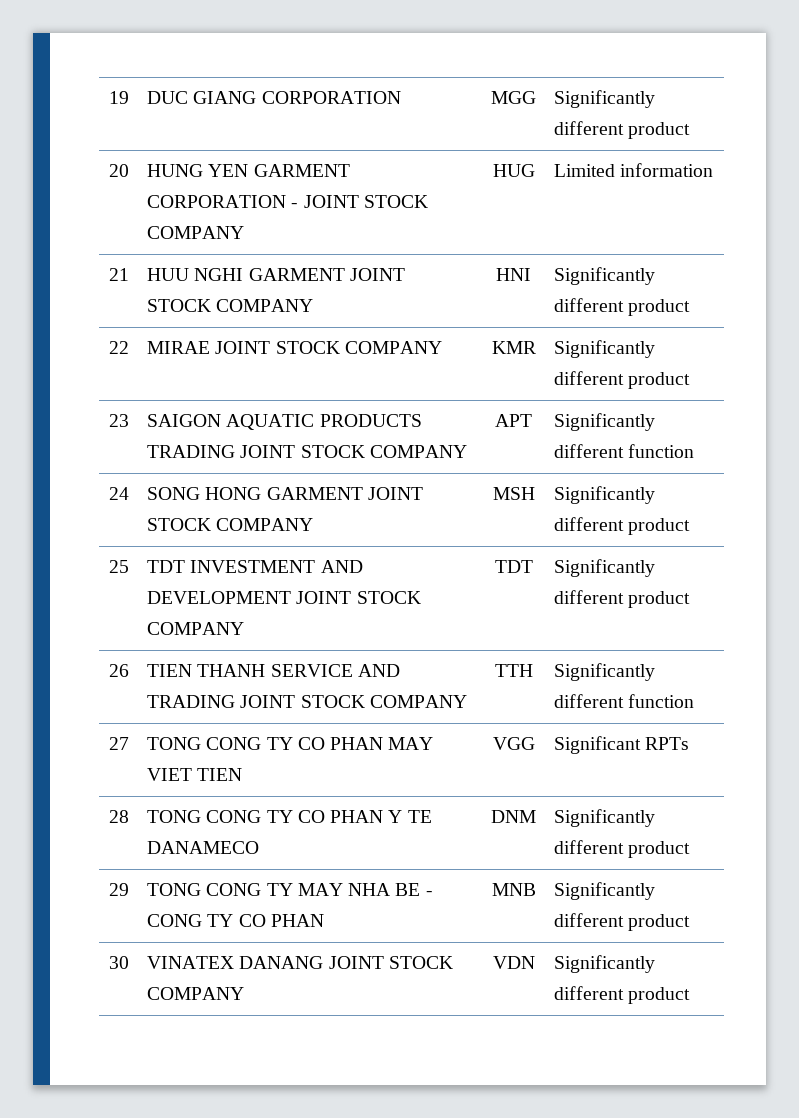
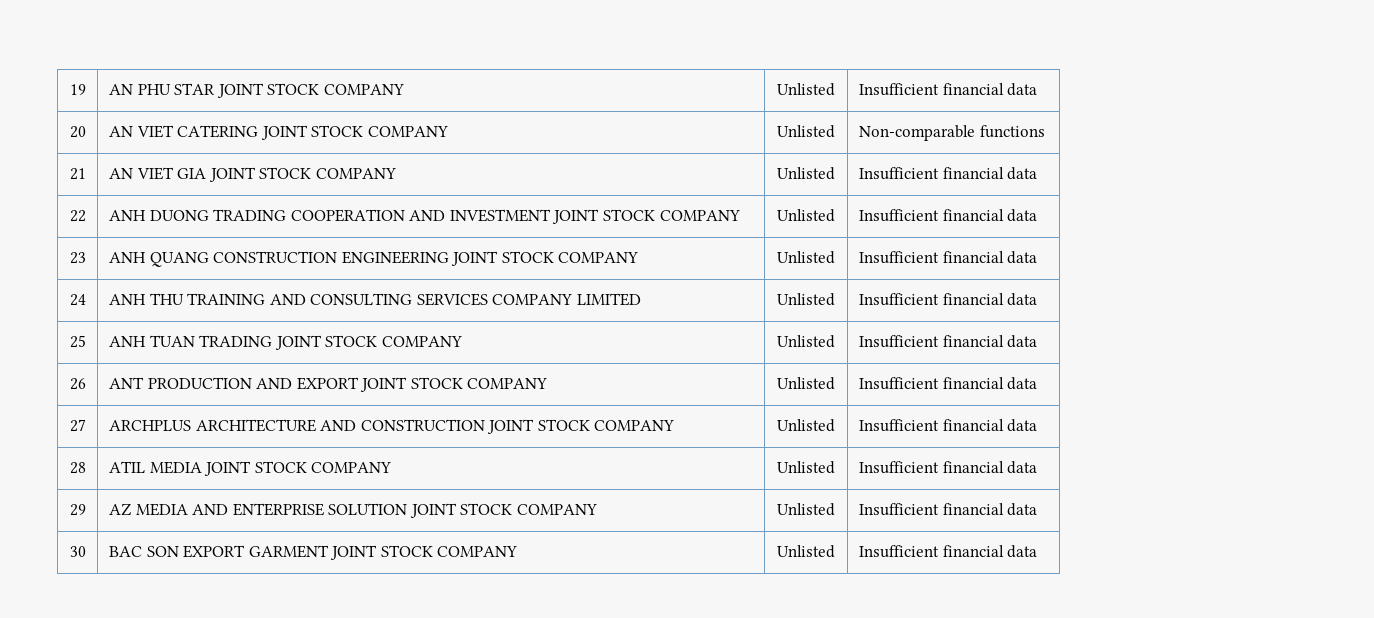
[147,91,401,104] [491,91,536,104] [554,90,656,108] [554,121,691,139] [109,164,129,177] [147,164,350,177] [147,195,428,208] [147,226,245,239] [492,164,535,177] [554,163,714,177] [109,268,129,281] [147,268,405,281] [147,299,314,312] [496,268,531,281] [554,267,656,285] [554,298,691,316] [109,341,129,354] [147,341,442,354] [491,341,536,354] [554,340,656,358] [554,371,691,389] [109,414,129,427] [147,414,422,430] [147,445,467,458] [495,414,532,427] [554,413,656,431] [554,444,695,458] [109,487,129,500] [147,487,423,500] [147,518,314,531] [492,487,535,500] [554,486,656,504] [554,517,691,535] [109,560,129,573] [147,560,363,573] [147,591,421,604] [147,622,245,635] [494,560,533,573] [554,559,656,577] [554,590,691,608] [109,664,129,677] [147,664,400,677] [147,695,467,708] [494,664,533,677] [554,663,656,681] [554,694,695,708] [109,737,129,750] [147,737,434,750] [147,768,243,781] [492,737,535,750] [554,736,690,754] [109,810,129,823] [147,810,432,823] [147,841,260,854] [491,810,536,823] [554,809,656,827] [554,840,691,858] [109,883,129,896] [147,883,433,896] [147,914,324,927] [491,883,536,896] [554,882,656,900] [554,913,691,931] [109,956,129,969] [147,956,453,969] [147,987,245,1000] [492,956,535,969] [554,955,656,973] [554,986,691,1004] DUC GIANG CORPORATION | MGG | Significantly different product // 20 | HUNG YEN GARMENT CORPORATION - JOINT STOCK COMPANY | HUG | Limited information // 21 | HUU NGHI GARMENT JOINT STOCK COMPANY | HNI | Significantly different product // 22 | MIRAE JOINT STOCK COMPANY | KMR | Significantly different product // 23 | SAIGON AQUATIC PRODUCTS TRADING JOINT STOCK COMPANY | APT | Significantly different function // 24 | SONG HONG GARMENT JOINT STOCK COMPANY | MSH | Significantly different product // 25 | TDT INVESTMENT AND DEVELOPMENT JOINT STOCK COMPANY | TDT | Significantly different product // 26 | TIEN THANH SERVICE AND TRADING JOINT STOCK COMPANY | TTH | Significantly different function // 27 | TONG CONG TY CO PHAN MAY VIET TIEN | VGG | Significant RPTs // 28 | TONG CONG TY CO PHAN Y TE DANAMECO | DNM | Significantly different product // 29 | TONG CONG TY MAY NHA BE - CONG TY CO PHAN | MNB | Significantly different product // 30 | VINATEX DANANG JOINT STOCK COMPANY | VDN | Significantly different product -> [108,83,404,98] [777,83,835,96] [858,83,1038,96] [69,126,86,138] [108,125,448,140] [777,125,835,138] [858,125,1045,141] [69,168,86,180] [108,167,396,182] [777,167,835,180] [858,167,1038,180] [69,210,86,222] [108,209,740,224] [777,209,835,222] [858,209,1038,222] [69,252,86,264] [108,251,639,267] [777,251,835,264] [858,251,1038,264] [69,294,86,306] [108,293,642,306] [777,293,835,306] [858,293,1038,306] [69,335,86,348] [108,335,462,350] [777,335,835,348] [858,335,1038,348] [69,378,86,390] [108,377,548,392] [777,377,835,390] [858,377,1038,390] [69,419,86,432] [108,419,675,434] [777,419,835,432] [858,419,1038,432] [69,462,86,474] [108,461,392,476] [777,461,835,474] [858,461,1038,474] [69,504,86,516] [108,503,598,518] [777,503,835,516] [858,503,1038,516] [69,546,86,557] [108,545,518,560] [777,545,835,558] [858,545,1038,558] AN PHU STAR JOINT STOCK COMPANY | Unlisted | Insufficient financial data // 20 | AN VIET CATERING JOINT STOCK COMPANY | Unlisted | Non-comparable functions // 21 | AN VIET GIA JOINT STOCK COMPANY | Unlisted | Insufficient financial data // 22 | ANH DUONG TRADING COOPERATION AND INVESTMENT JOINT STOCK COMPANY | Unlisted | Insufficient financial data // 23 | ANH QUANG CONSTRUCTION ENGINEERING JOINT STOCK COMPANY | Unlisted | Insufficient financial data // 24 | ANH THU TRAINING AND CONSULTING SERVICES COMPANY LIMITED | Unlisted | Insufficient financial data // 25 | ANH TUAN TRADING JOINT STOCK COMPANY | Unlisted | Insufficient financial data // 26 | ANT PRODUCTION AND EXPORT JOINT STOCK COMPANY | Unlisted | Insufficient financial data // 27 | ARCHPLUS ARCHITECTURE AND CONSTRUCTION JOINT STOCK COMPANY | Unlisted | Insufficient financial data // 28 | ATIL MEDIA JOINT STOCK COMPANY | Unlisted | Insufficient financial data // 29 | AZ MEDIA AND ENTERPRISE SOLUTION JOINT STOCK COMPANY | Unlisted | Insufficient financial data // 30 | BAC SON EXPORT GARMENT JOINT STOCK COMPANY | Unlisted | Insufficient financial data

